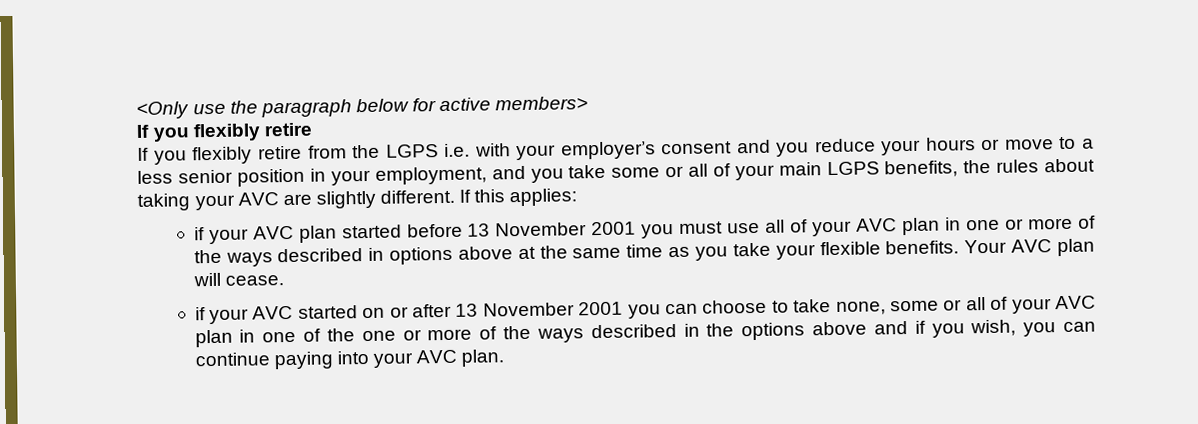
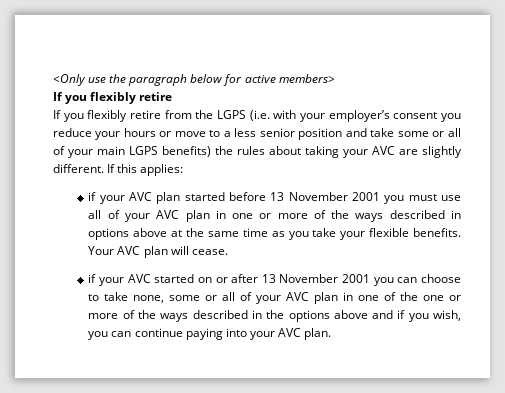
[444,143,471,157] i.e. -> [249,110,270,121] (i.e.
[736,139,771,154] and -> (438, 115) none
[309,165,564,186] in your employment, and you -> [345,128,367,137] and
[884,160,959,178] benefits, -> [161,146,211,157] benefits)

